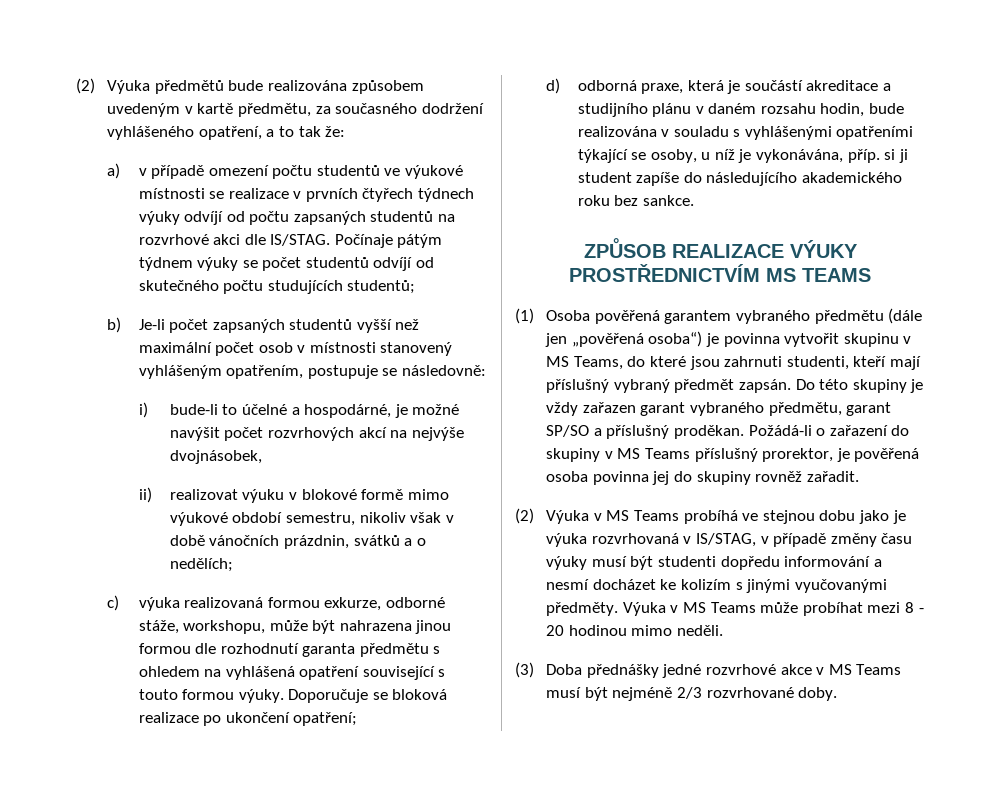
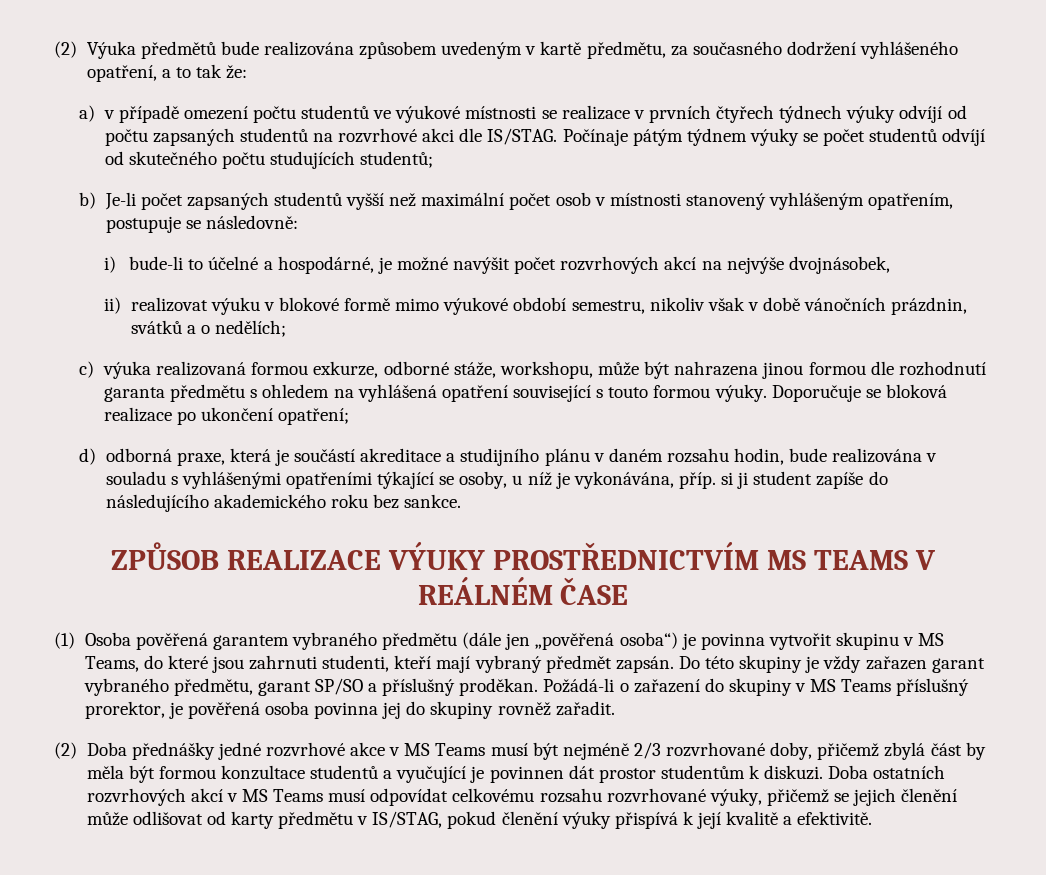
(871, 275) none -> [914,550,936,570] [417,577,629,605] V REÁLNÉM ČASE
[546,379,610,393] příslušný -> (471, 664) none
[546,510,906,524] [546,533,913,547] [546,556,882,570] [546,579,887,593] [546,602,924,616] [546,625,724,636] [515,662,534,678] Výuka v MS Teams probíhá ve stejnou dobu jako je výuka rozvrhovaná v IS/STAG, v případě změny času výuky musí být studenti dopředu informování a nesmí docházet ke kolizím s jinými vyučovanými předměty. Výuka v MS Teams může probíhat mezi 8 - 20 hodinou mimo neděli. // (3) -> (77, 750) none
[798,687,838,701] doby. -> [770,742,986,760] [86,765,946,783] [86,788,958,806] [86,811,873,829] doby, přičemž zbylá část by měla být formou konzultace studentů a vyučující je povinnen dát prostor studentům k diskuzi. Doba ostatních rozvrhových akcí v MS Teams musí odpovídat celkovému rozsahu rozvrhované výuky, přičemž se jejich členění může odlišovat od karty předmětu v IS/STAG, pokud členění výuky přispívá k její kvalitě a efektivitě.

